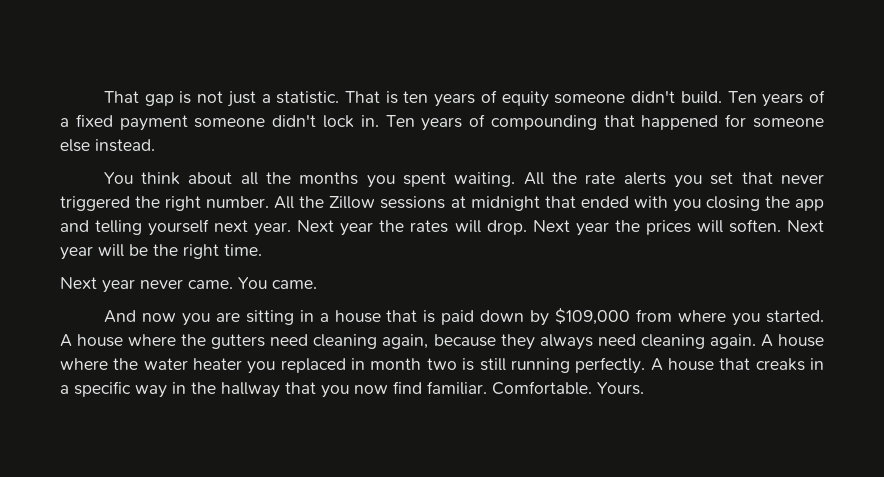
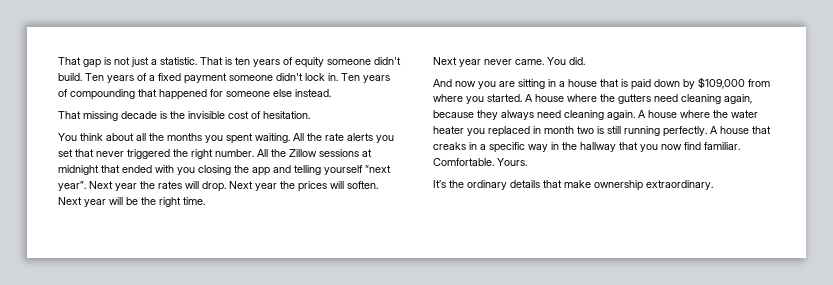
(155, 145) none -> [58,111,310,121] // That missing decade is the invisible cost of hesitation.
[214,220,292,236] next year. -> [365,165,391,173] [58,181,86,191] “next year”.
[272,280,317,289] came. -> [569,57,585,65] did.
(644, 388) none -> [433,180,713,191] // It’s the ordinary details that make ownership extraordinary.

